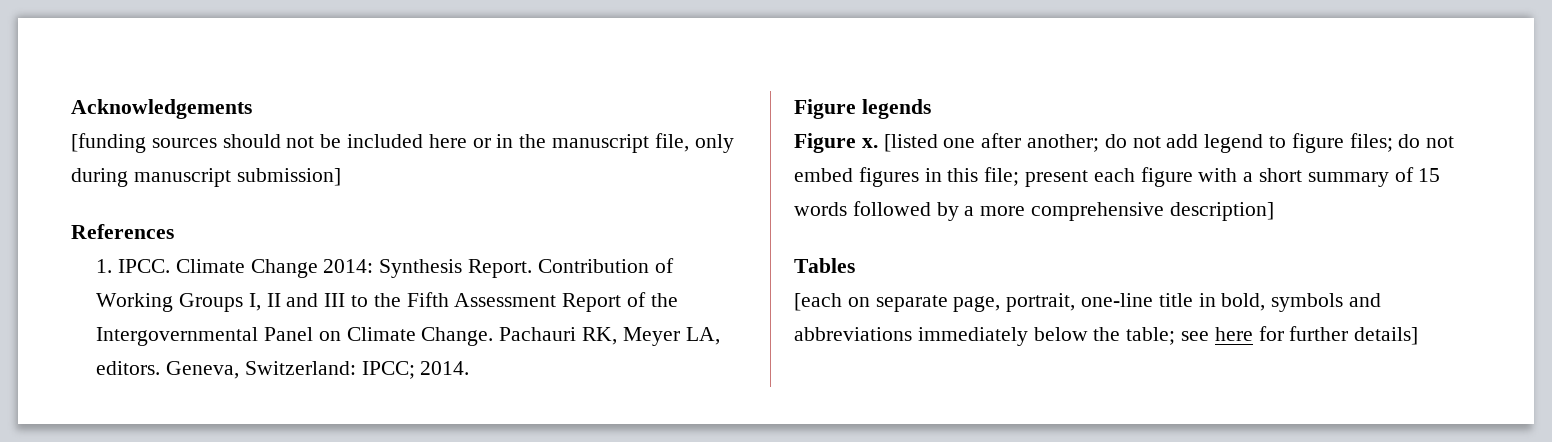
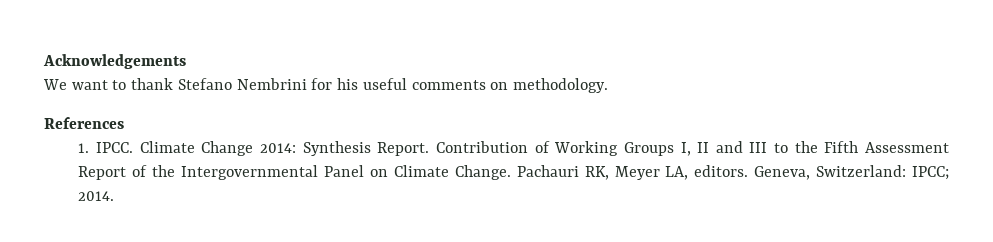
[71,133,734,153] [71,168,341,187] [funding sources should not be included here or in the manuscript file, only during manuscript submission] -> [43,78,608,93] We want to thank Stefano Nembrini for his useful comments on methodology.
[794,99,931,119] [794,133,1455,153] [794,167,1441,187] [794,201,1274,221] [794,258,855,273] [794,293,1382,312] [794,326,1419,346] // Figure legends // Figure x. [listed one after another; do not add legend to figure files; do not embed figures in this file; present each figure with a short summary of 15 words followed by a more comprehensive description] // Tables // [each on separate page, portrait, one-line title in bold, symbols and abbreviations immediately below the table; see here for further details] -> (115, 196) none

